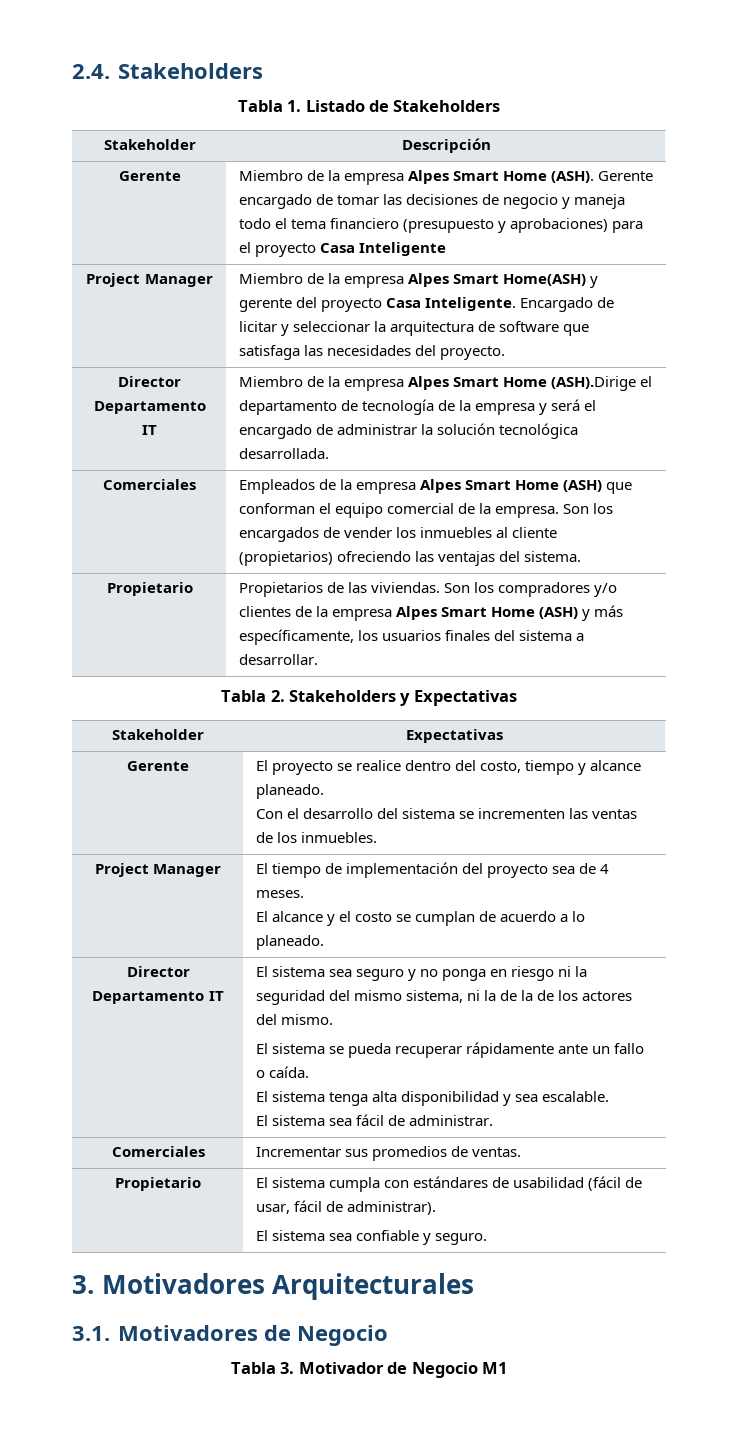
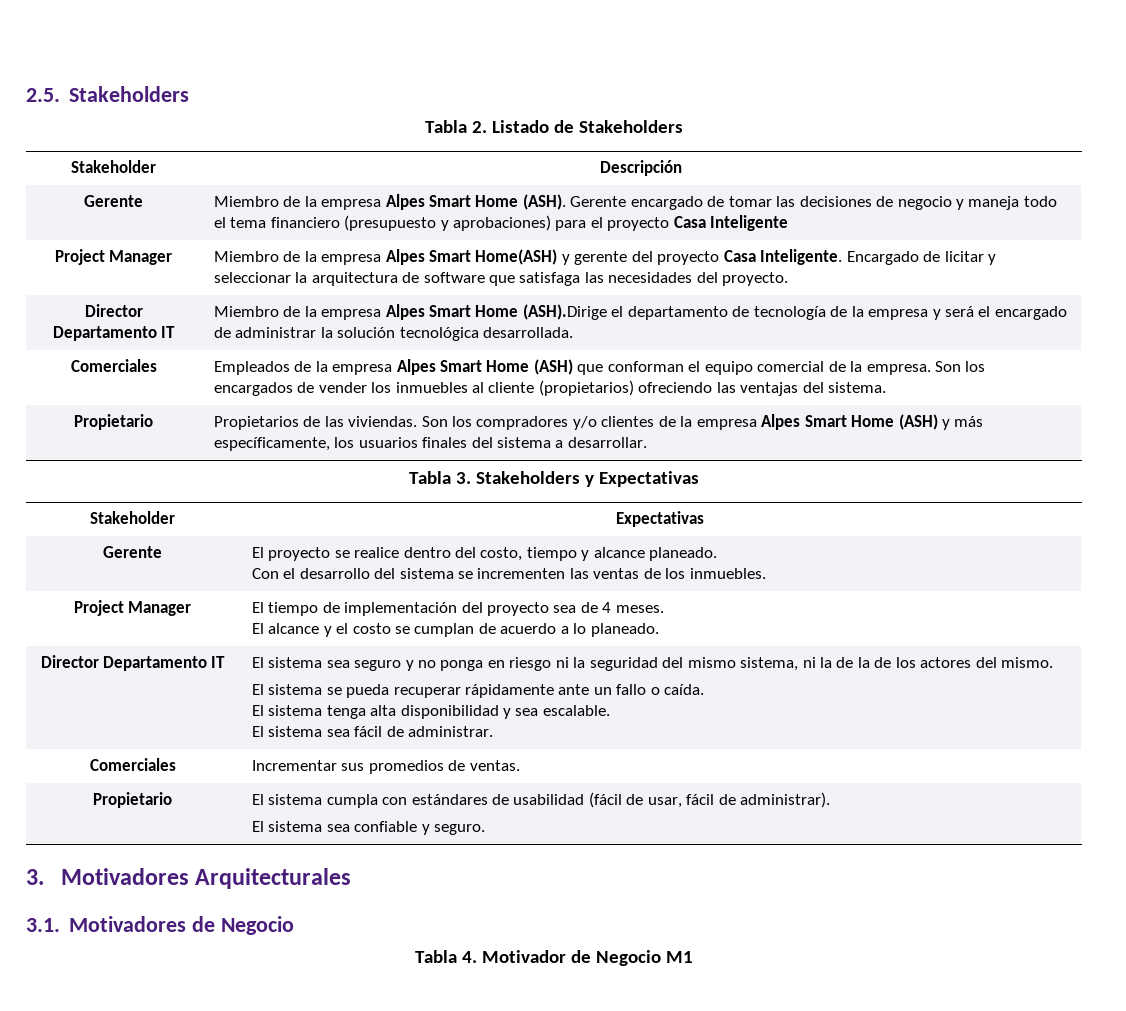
[72,64,110,79] 2.4. -> [26,88,60,102] 2.5.
[287,100,302,112] 1. -> [472,121,488,133] 2.
[270,690,285,702] 2. -> [456,472,472,484] 3.
[280,1362,295,1374] 3. -> [462,951,478,963] 4.

